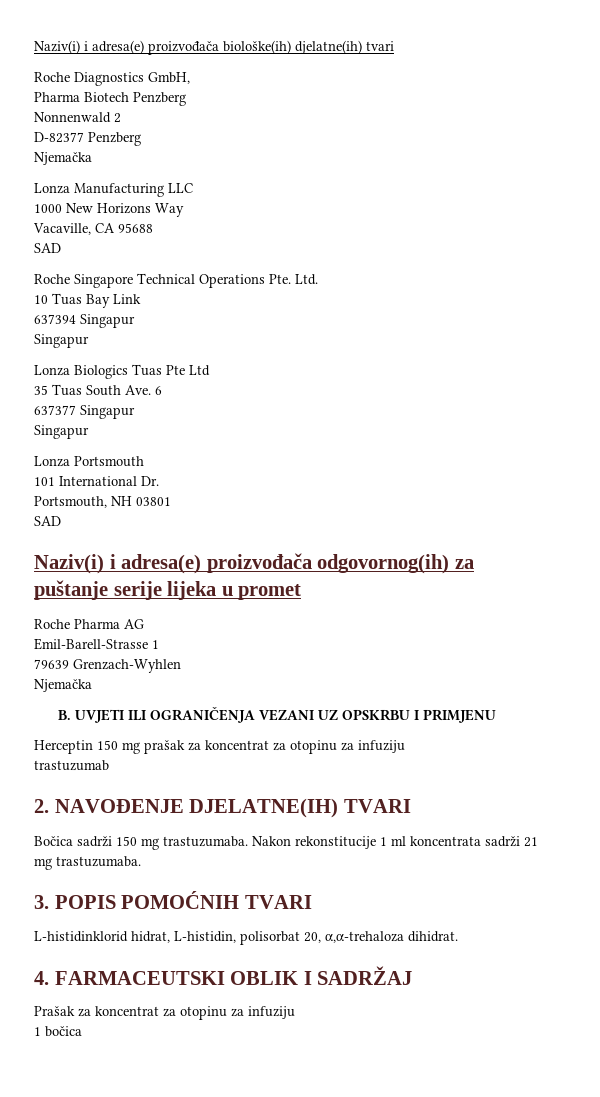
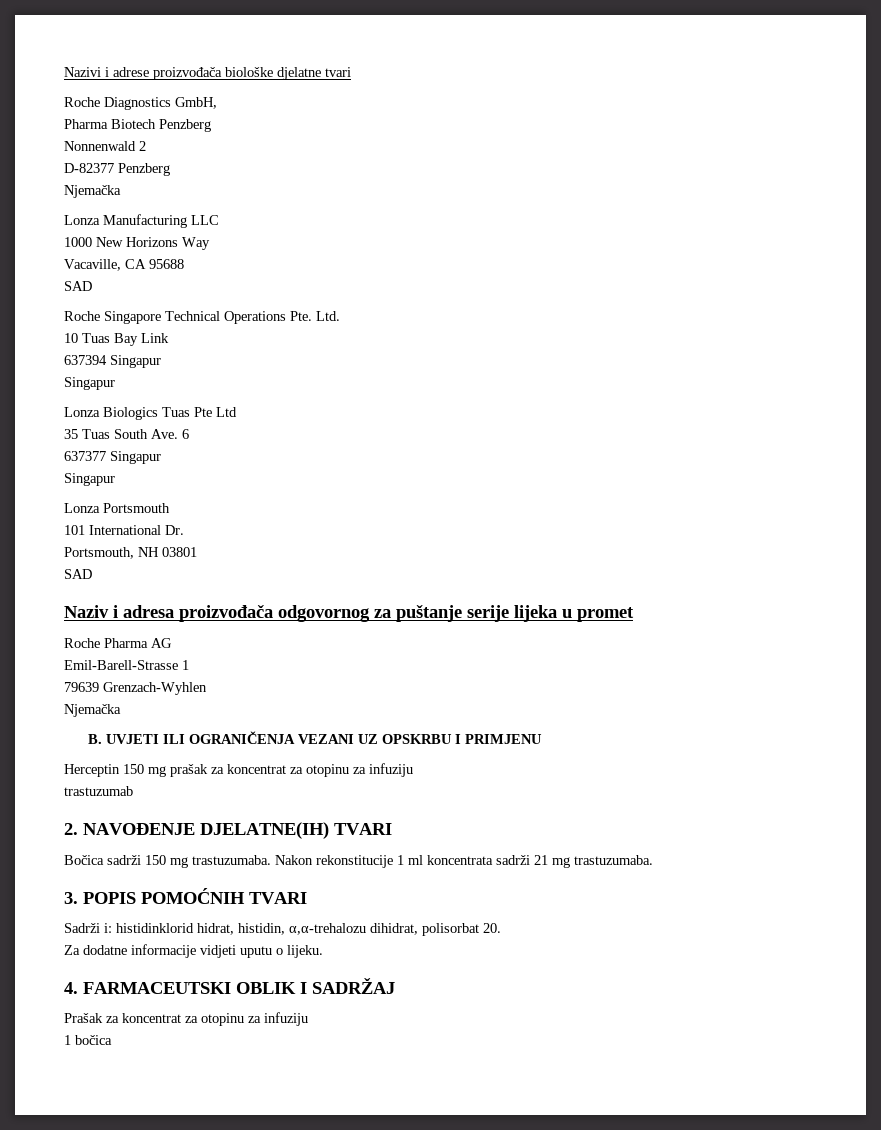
[34,40,362,55] Naziv(i) i adresa(e) proizvođača biološke(ih) djelatne(ih) -> [64,67,321,80] Nazivi i adrese proizvođača biološke djelatne
[34,553,450,574] Naziv(i) i adresa(e) proizvođača odgovornog(ih) -> [64,605,370,622] Naziv i adresa proizvođača odgovornog
[34,931,458,945] L-histidinklorid hidrat, L-histidin, polisorbat 20, α,α-trehaloza dihidrat. -> [64,923,501,936] [64,944,323,958] Sadrži i: histidinklorid hidrat, histidin, α,α-trehalozu dihidrat, polisorbat 20. // Za dodatne informacije vidjeti uputu o lijeku.

